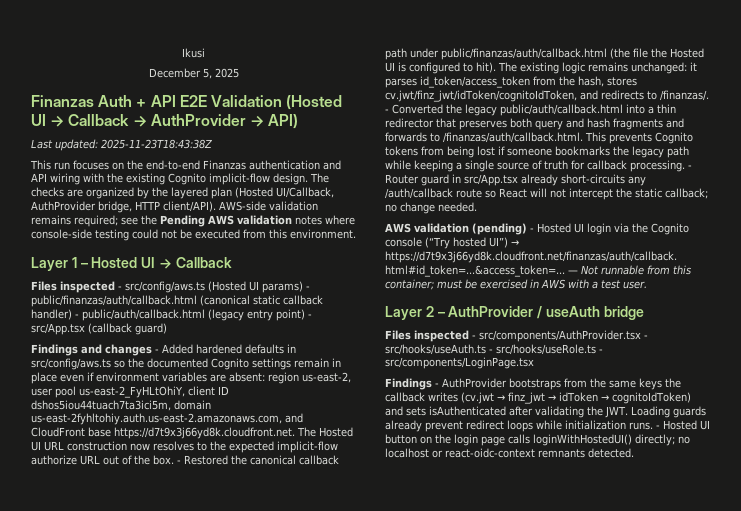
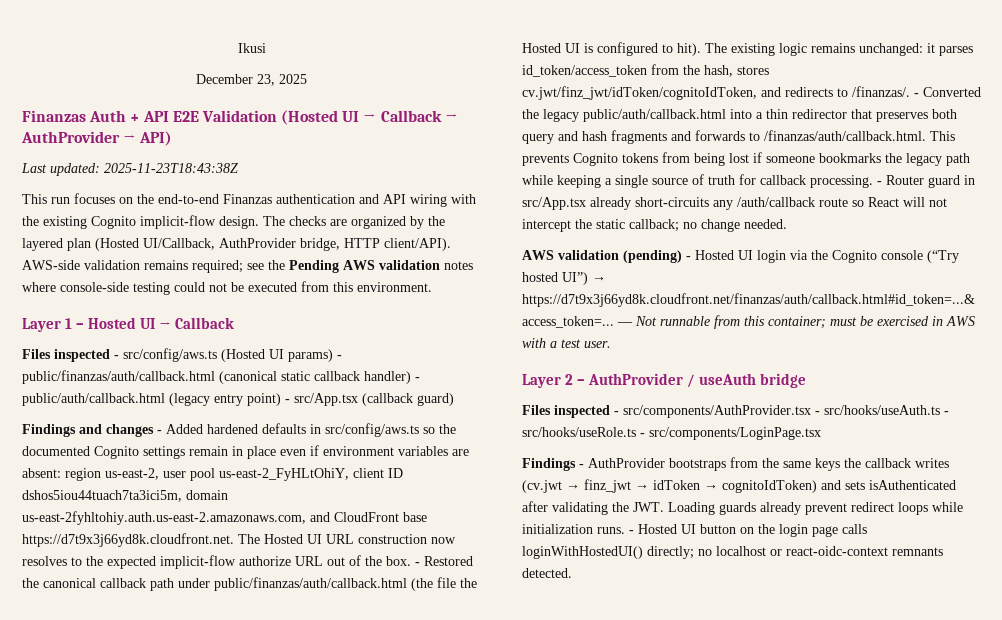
[202,68,212,79] 5, -> [257,74,275,86] 23,

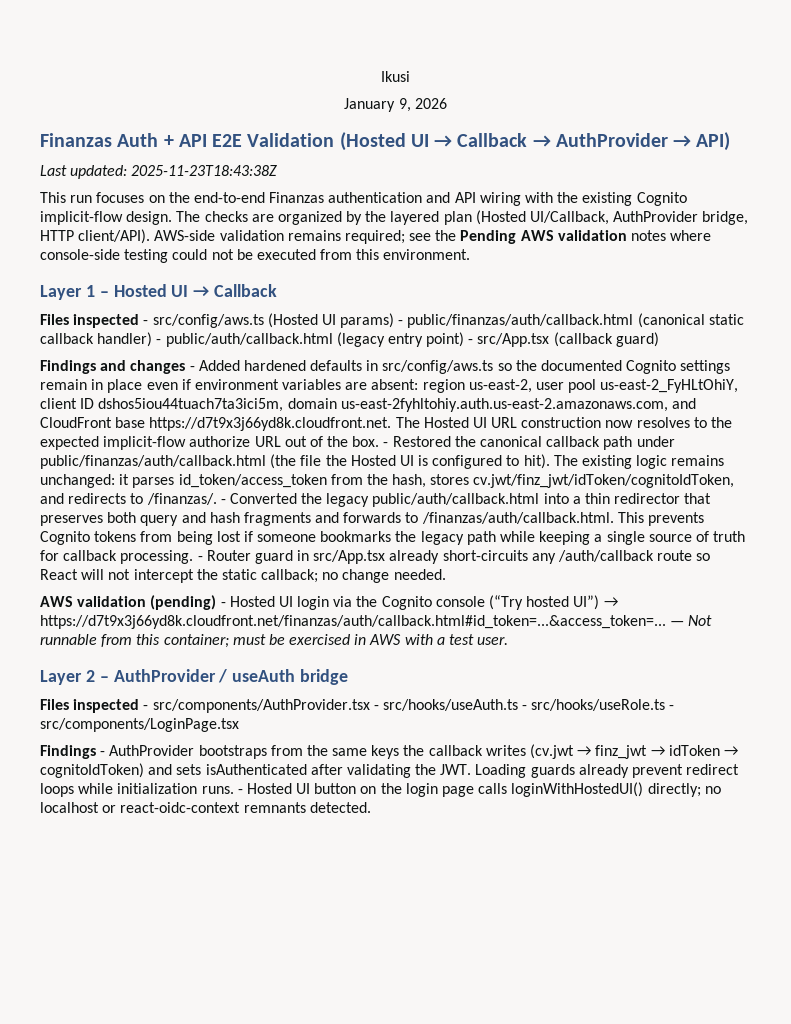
[196,74,307,86] December 23, 2025 -> [344,98,447,112] January 9, 2026

